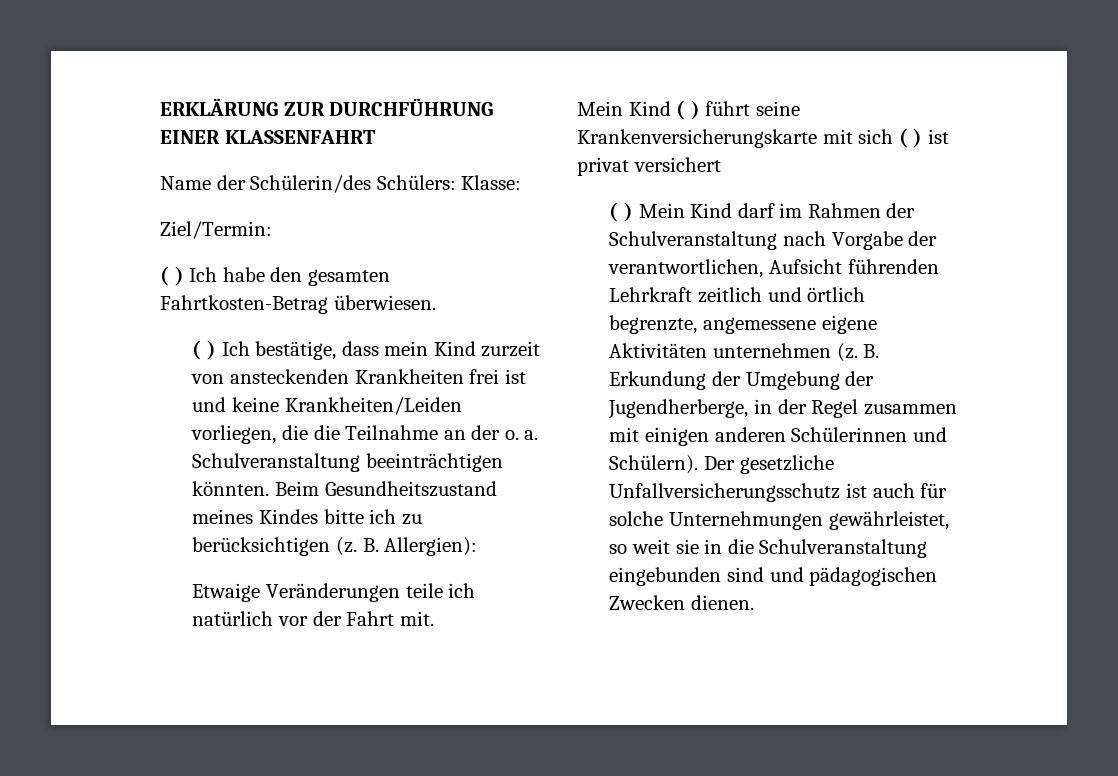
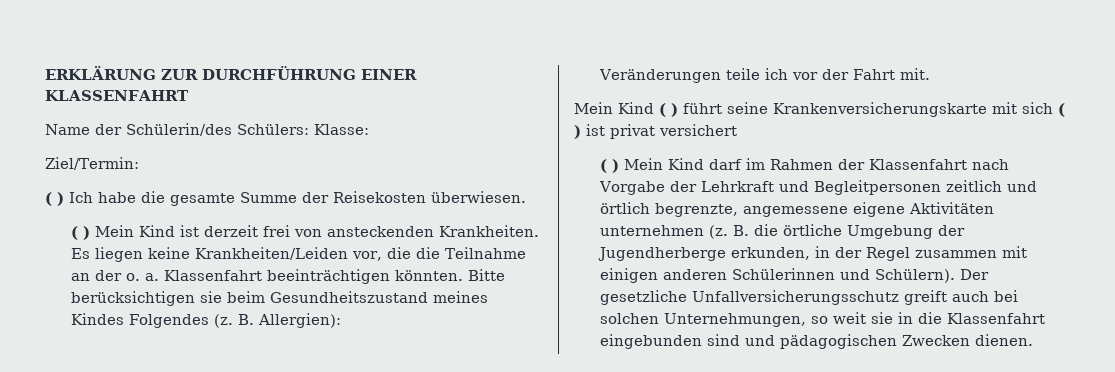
[270,267,390,286] [160,295,436,314] [192,340,541,360] [191,369,526,384] [192,397,227,412] den gesamten Fahrtkosten-Betrag überwiesen. // ( ) Ich bestätige, dass mein Kind zurzeit von ansteckenden Krankheiten frei ist und -> [141,191,526,206] [71,225,540,240] [71,247,144,262] die gesamte Summe der Reisekosten überwiesen. // ( ) Mein Kind ist derzeit frei von ansteckenden Krankheiten. Es liegen
[191,425,277,444] vorliegen, -> [352,251,383,261] vor,
[192,453,361,472] Schulveranstaltung -> [164,270,263,281] Klassenfahrt
[274,481,497,497] [192,509,422,525] [192,537,331,556] Beim Gesundheitszustand meines Kindes bitte ich zu berücksichtigen -> [468,269,506,281] [71,291,489,306] [71,313,210,328] Bitte berücksichtigen sie beim Gesundheitszustand meines Kindes Folgendes
[192,583,261,602] Etwaige -> (342, 320) none
[192,611,274,626] natürlich -> (789, 74) none
[609,231,778,250] Schulveranstaltung -> [869,159,968,170] Klassenfahrt
[608,259,939,278] [609,287,693,302] verantwortlichen, Aufsicht führenden Lehrkraft -> [701,180,942,195] Lehrkraft und Begleitpersonen
[609,371,875,390] [608,399,749,419] Erkundung der Umgebung der Jugendherberge, -> [754,224,966,239] [598,247,811,261] die örtliche Umgebung der Jugendherberge erkunden,
[845,483,948,498] [609,511,949,530] ist auch für solche Unternehmungen gewährleistet, -> [904,290,1019,305] [600,313,807,327] greift auch bei solchen Unternehmungen,
[759,539,928,558] Schulveranstaltung -> [947,313,1046,324] Klassenfahrt

